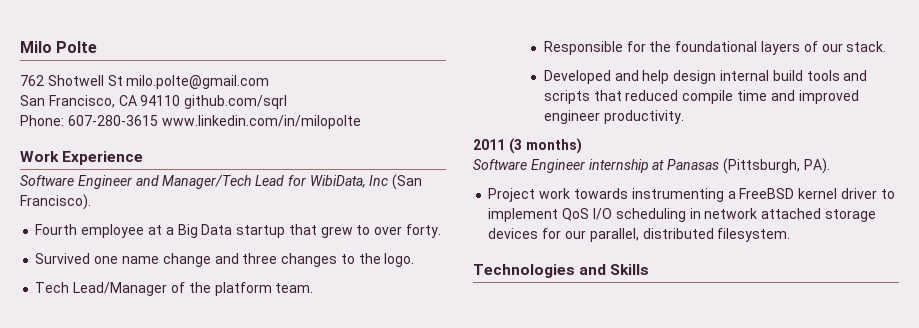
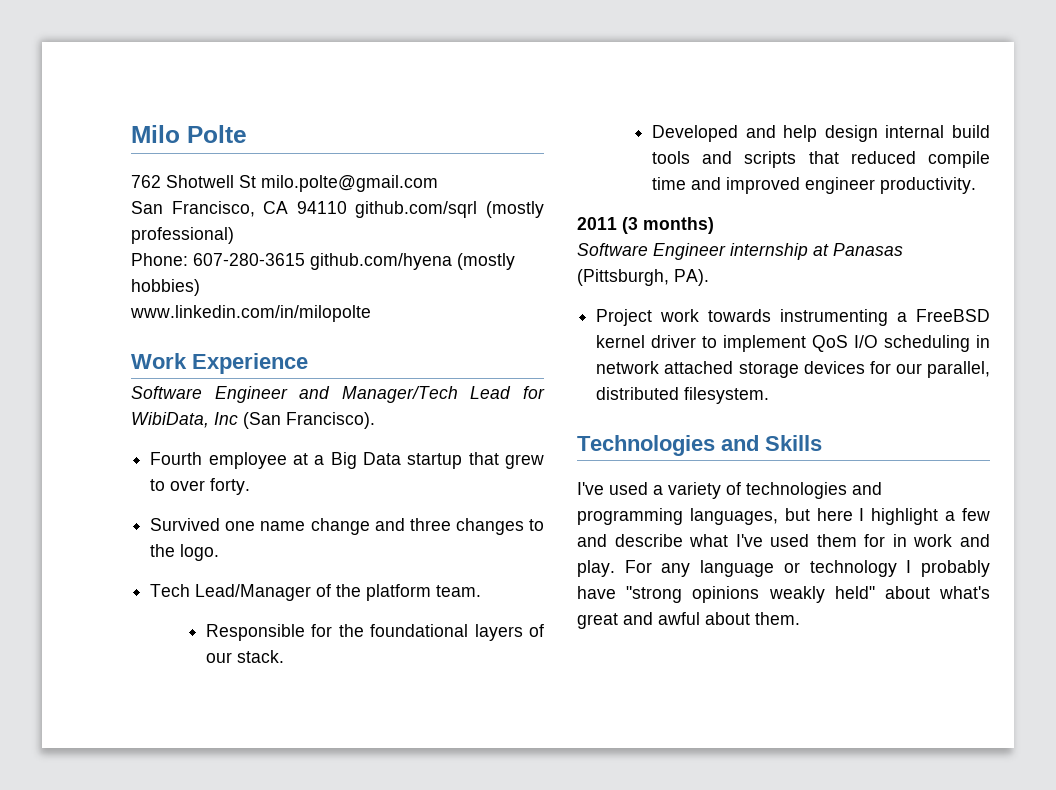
(288, 102) none -> [486,201,544,218] [131,227,234,244] (mostly professional)
(158, 120) none -> [310,253,515,270] [131,279,200,296] github.com/hyena (mostly hobbies) //
(650, 269) none -> [577,482,882,499] [577,508,990,525] [577,534,990,547] [577,560,990,577] [577,586,990,603] [577,612,800,629] // I've used a variety of technologies and programming languages, but here I highlight a few and describe what I've used them for in work and play. For any language or technology I probably have "strong opinions weakly held" about what's great and awful about them.

